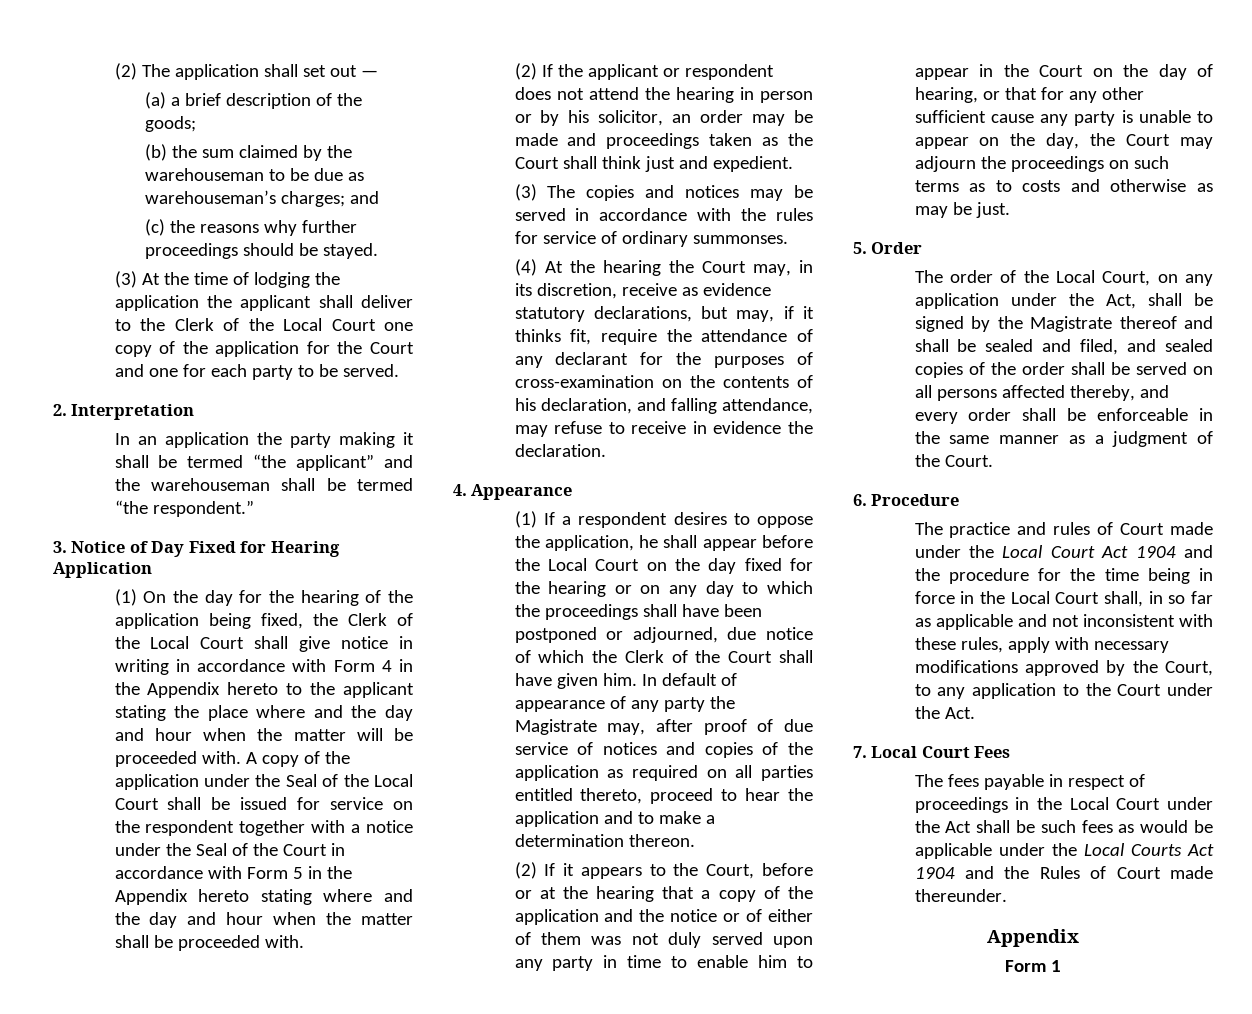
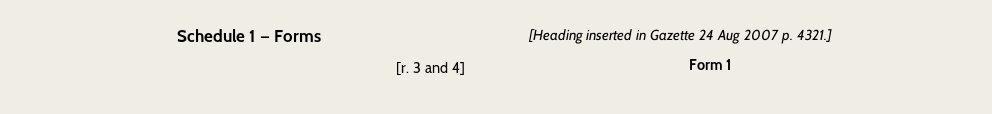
[114,63,378,80] [145,92,363,109] [145,116,197,132] [145,144,353,161] [145,168,365,181] [145,190,380,207] [145,219,358,236] [145,243,379,259] [114,271,340,288] [114,295,413,311] [114,318,413,331] [114,341,414,357] [114,364,399,380] [53,404,195,420] [114,432,414,448] [114,454,413,471] [114,478,413,491] [114,500,254,517] [53,541,340,557] [53,562,152,578] [114,589,414,606] [114,613,413,629] [114,636,413,652] [114,659,413,675] [114,682,414,698] [114,705,414,721] [114,728,413,741] [114,751,350,767] [114,774,413,790] [114,797,413,810] [114,820,413,836] [114,843,345,856] [114,866,352,879] [114,889,413,905] [114,912,413,928] [114,935,304,951] [514,63,774,80] [514,87,814,103] [514,110,813,126] [514,133,813,149] [514,156,793,172] [514,184,813,201] [514,208,813,221] [514,231,788,247] [514,259,813,276] [514,283,771,299] [514,306,814,322] [514,329,813,345] [514,352,813,368] [514,375,813,388] [514,398,813,414] [514,421,813,437] [514,444,606,457] [453,484,573,500] [514,511,813,528] [514,535,813,551] [514,558,813,574] [514,581,813,597] [514,604,762,620] [514,627,813,643] [514,650,814,663] [514,673,737,689] [514,696,735,712] [514,719,813,735] [514,742,814,758] [514,765,813,781] [514,788,813,804] [514,811,715,827] [514,834,695,847] [514,862,813,879] [514,886,813,902] [514,909,813,925] [514,932,813,948] [514,955,813,971] [914,64,1213,80] [914,87,1144,103] [914,110,1213,126] [914,133,1213,149] [914,156,1169,172] [914,179,1213,192] [914,202,1010,218] [853,242,923,254] [914,270,1213,286] [914,293,1213,309] [914,316,1213,332] [914,339,1213,355] [914,362,1213,378] [914,385,1169,401] [914,408,1213,424] [914,431,1213,447] [914,454,993,467] [853,494,960,506] [914,522,1213,538] [914,545,1213,558] [914,568,1213,584] [914,591,1213,607] [914,614,1213,630] [914,637,1169,653] [914,660,1213,676] [914,683,1213,699] [914,706,975,719] [853,746,1011,758] [914,774,1145,790] [914,797,1213,813] [914,820,1213,833] [914,843,1214,859] [914,866,1213,879] [914,889,1007,902] [987,929,1079,947] (2) The application shall set out — // (a) a brief description of the goods; // (b) the sum claimed by the warehouseman to be due as warehouseman’s charges; and // (c) the reasons why further proceedings should be stayed. // (3) At the time of lodging the application the applicant shall deliver to the Clerk of the Local Court one copy of the application for the Court and one for each party to be served. // 2. Interpretation // In an application the party making it shall be termed “the applicant” and the warehouseman shall be termed “the respondent.” // 3. Notice of Day Fixed for Hearing Application // (1) On the day for the hearing of the application being fixed, the Clerk of the Local Court shall give notice in writing in accordance with Form 4 in the Appendix hereto to the applicant stating the place where and the day and hour when the matter will be proceeded with. A copy of the application under the Seal of the Local Court shall be issued for service on the respondent together with a notice under the Seal of the Court in accordance with Form 5 in the Appendix hereto stating where and the day and hour when the matter shall be proceeded with. // (2) If the applicant or respondent does not attend the hearing in person or by his solicitor, an order may be made and proceedings taken as the Court shall think just and expedient. // (3) The copies and notices may be served in accordance with the rules for service of ordinary summonses. // (4) At the hearing the Court may, in its discretion, receive as evidence statutory declarations, but may, if it thinks fit, require the attendance of any declarant for the purposes of cross-examination on the contents of his declaration, and falling attendance, may refuse to receive in evidence the declaration. // 4. Appearance // (1) If a respondent desires to oppose the application, he shall appear before the Local Court on the day fixed for the hearing or on any day to which the proceedings shall have been postponed or adjourned, due notice of which the Clerk of the Court shall have given him. In default of appearance of any party the Magistrate may, after proof of due service of notices and copies of the application as required on all parties entitled thereto, proceed to hear the application and to make a determination thereon. // (2) If it appears to the Court, before or at the hearing that a copy of the application and the notice or of either of them was not duly served upon any party in time to enable him to appear in the Court on the day of hearing, or that for any other sufficient cause any party is unable to appear on the day, the Court may adjourn the proceedings on such terms as to costs and otherwise as may be just. // 5. Order // The order of the Local Court, on any application under the Act, shall be signed by the Magistrate thereof and shall be sealed and filed, and sealed copies of the order shall be served on all persons affected thereby, and every order shall be enforceable in the same manner as a judgment of the Court. // 6. Procedure // The practice and rules of Court made under the Local Court Act 1904 and the procedure for the time being in force in the Local Court shall, in so far as applicable and not inconsistent with these rules, apply with necessary modifications approved by the Court, to any application to the Court under the Act. // 7. Local Court Fees // The fees payable in respect of proceedings in the Local Court under the Act shall be such fees as would be applicable under the Local Courts Act 1904 and the Rules of Court made thereunder. // Appendix -> [176,29,322,42] [396,62,466,75] [527,29,832,44] Schedule 1 — Forms // [r. 3 and 4] // [Heading inserted in Gazette 24 Aug 2007 p. 4321.]

